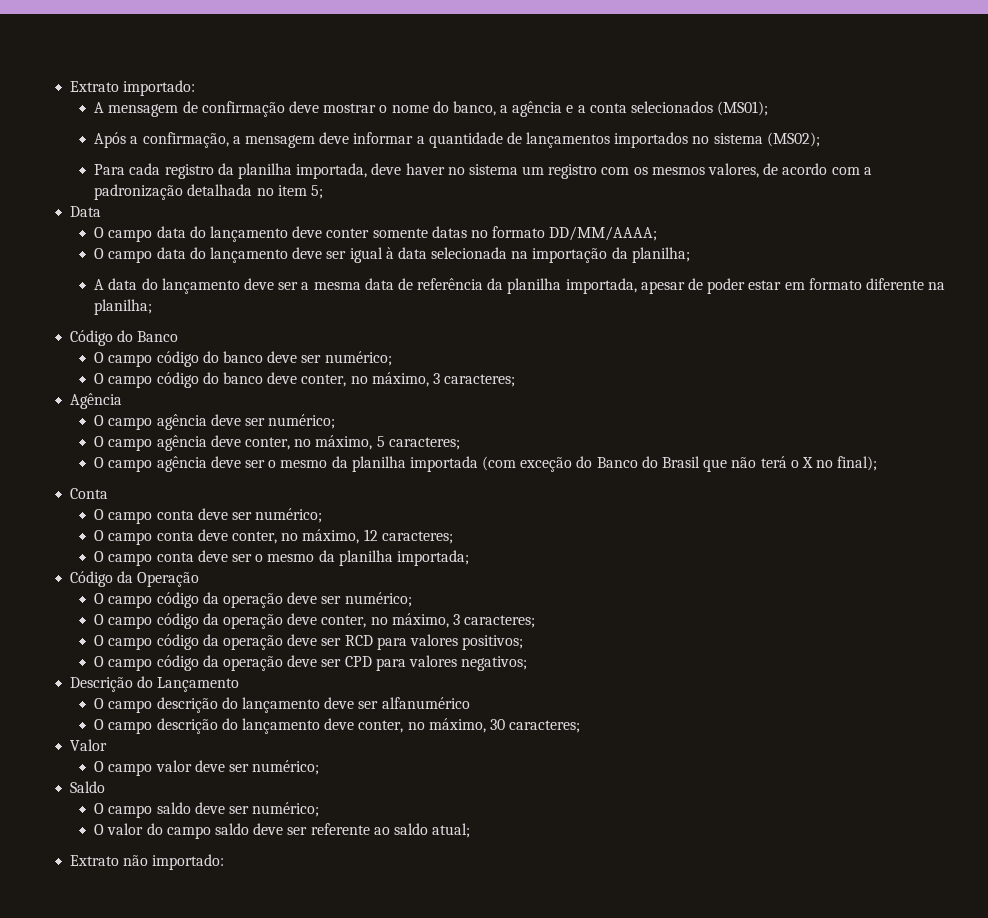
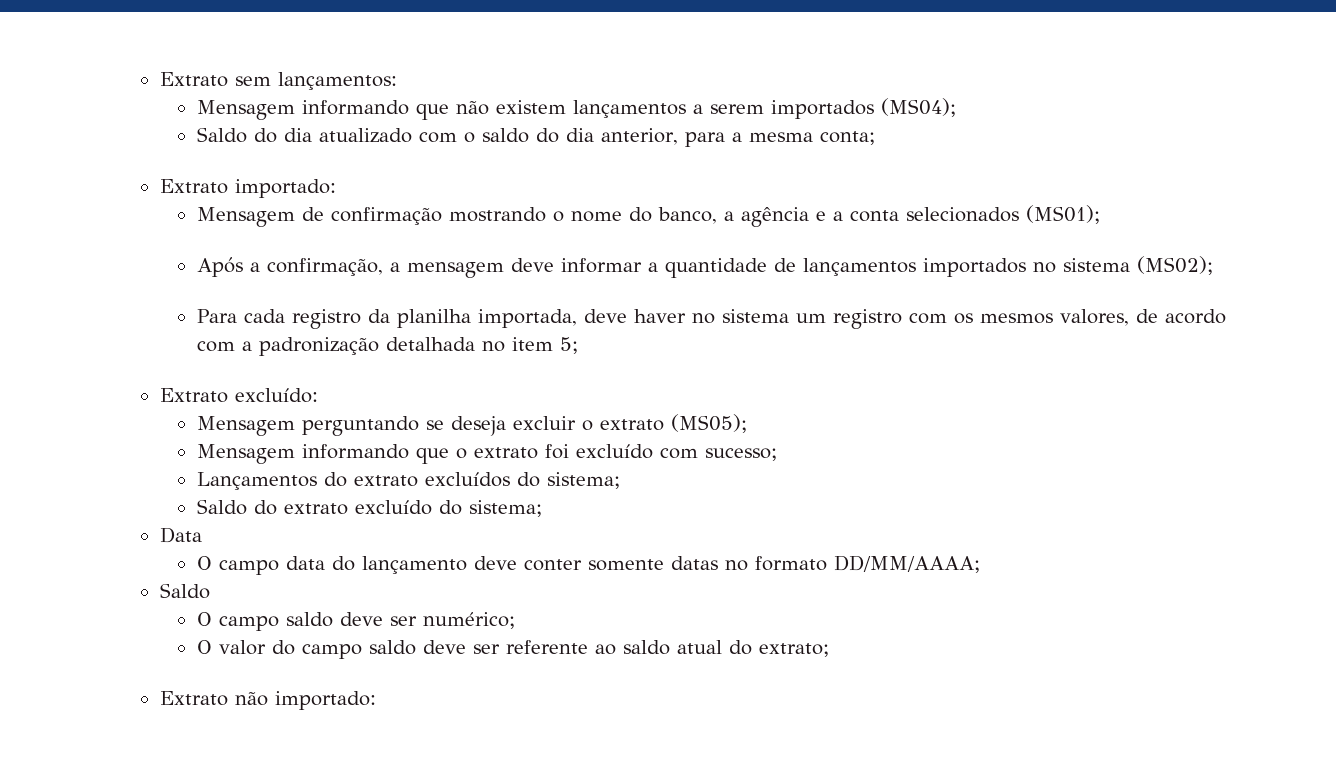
[69,80,195,96] [94,101,377,117] Extrato importado: // A mensagem de confirmação deve mostrar -> [159,72,397,90] [196,98,956,120] [196,127,875,147] [159,179,336,198] [196,207,546,227] Extrato sem lançamentos: // Mensagem informando que não existem lançamentos a serem importados (MS04); // Saldo do dia atualizado com o saldo do dia anterior, para a mesma conta; // Extrato importado: // Mensagem de confirmação mostrando
(324, 192) none -> [159,388,318,403] [196,414,747,436] [196,444,777,464] [196,472,620,490] [196,499,542,517] // Extrato excluído: // Mensagem perguntando se deseja excluir o extrato (MS05); // Mensagem informando que o extrato foi excluído com sucesso; // Lançamentos do extrato excluídos do sistema; // Saldo do extrato excluído do sistema;
[94,247,690,263] [94,278,946,294] [94,299,153,315] [69,330,179,346] [94,351,392,367] [94,372,516,388] [69,393,122,409] [94,414,336,430] [94,435,460,451] [94,456,878,472] [69,488,108,499] [94,508,323,524] [94,529,453,545] [94,550,469,566] [69,571,200,587] [94,592,412,608] [94,613,536,629] [94,634,524,650] [94,655,528,671] [69,676,240,692] [94,697,470,713] [94,718,581,734] [69,739,107,751] [94,760,320,776] // O campo data do lançamento deve ser igual à data selecionada na importação da planilha; // A data do lançamento deve ser a mesma data de referência da planilha importada, apesar de poder estar em formato diferente na planilha; // Código do Banco // O campo código do banco deve ser numérico; // O campo código do banco deve conter, no máximo, 3 caracteres; // Agência // O campo agência deve ser numérico; // O campo agência deve conter, no máximo, 5 caracteres; // O campo agência deve ser o mesmo da planilha importada (com exceção do Banco do Brasil que não terá o X no final); // Conta // O campo conta deve ser numérico; // O campo conta deve conter, no máximo, 12 caracteres; // O campo conta deve ser o mesmo da planilha importada; // Código da Operação // O campo código da operação deve ser numérico; // O campo código da operação deve conter, no máximo, 3 caracteres; // O campo código da operação deve ser RCD para valores positivos; // O campo código da operação deve ser CPD para valores negativos; // Descrição do Lançamento // O campo descrição do lançamento deve ser alfanumérico // O campo descrição do lançamento deve conter, no máximo, 30 caracteres; // Valor // O campo valor deve ser numérico; -> (980, 564) none
[432,823,471,838] atual; -> [676,640,829,657] atual do extrato;

